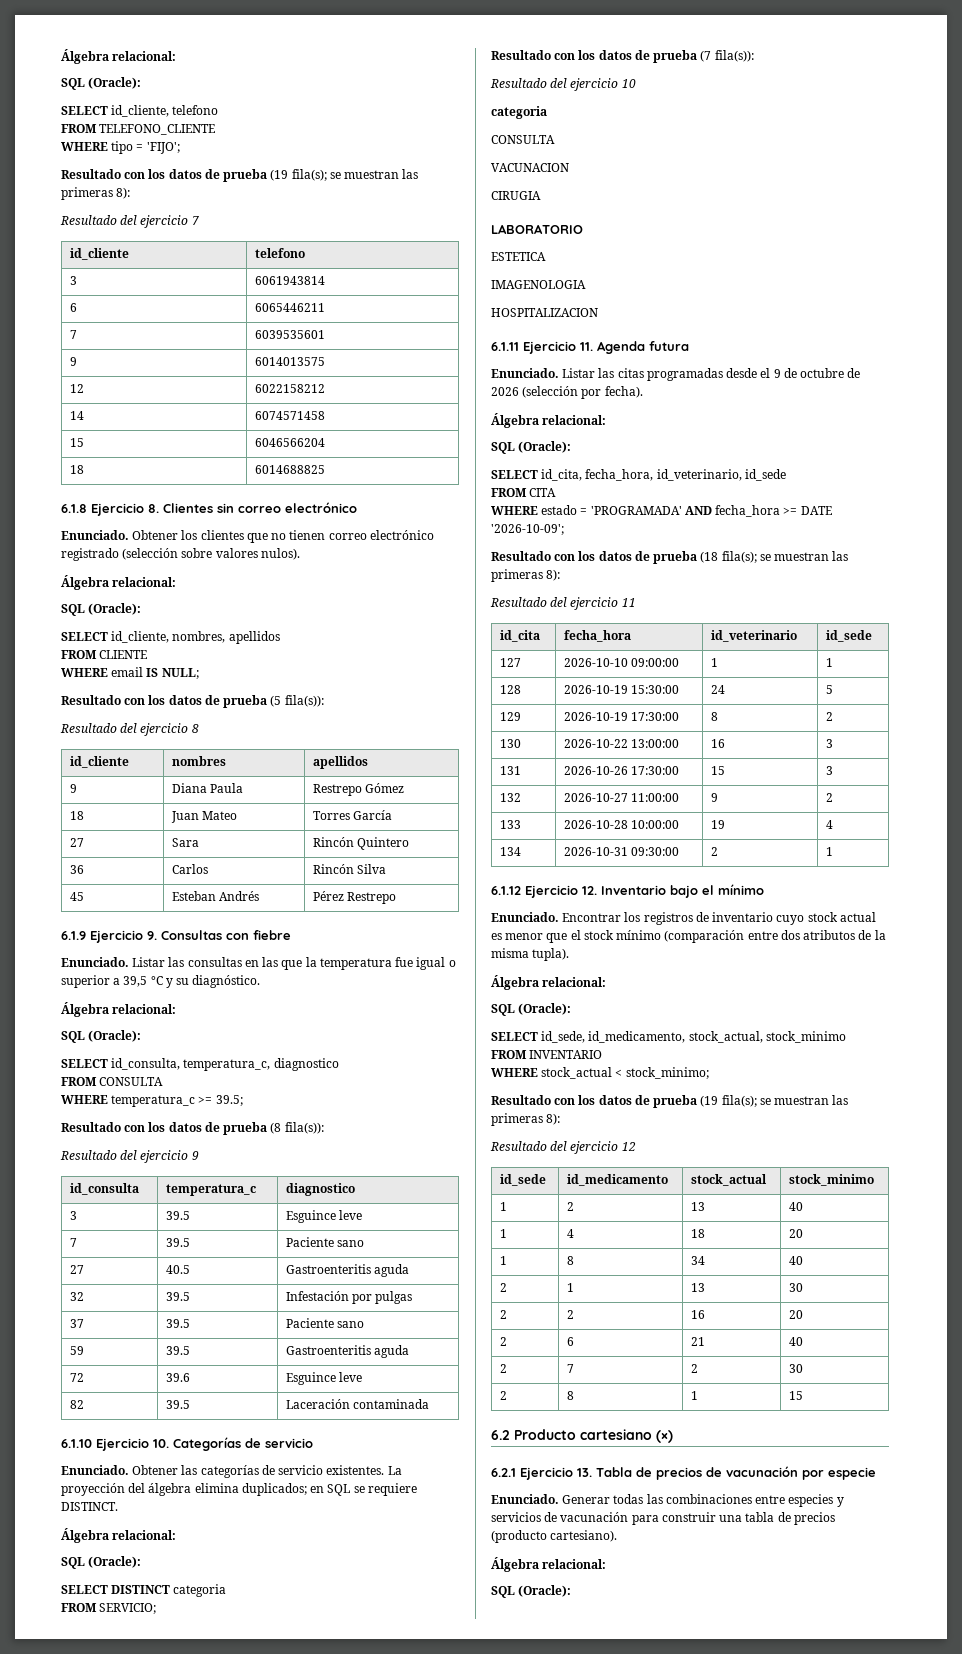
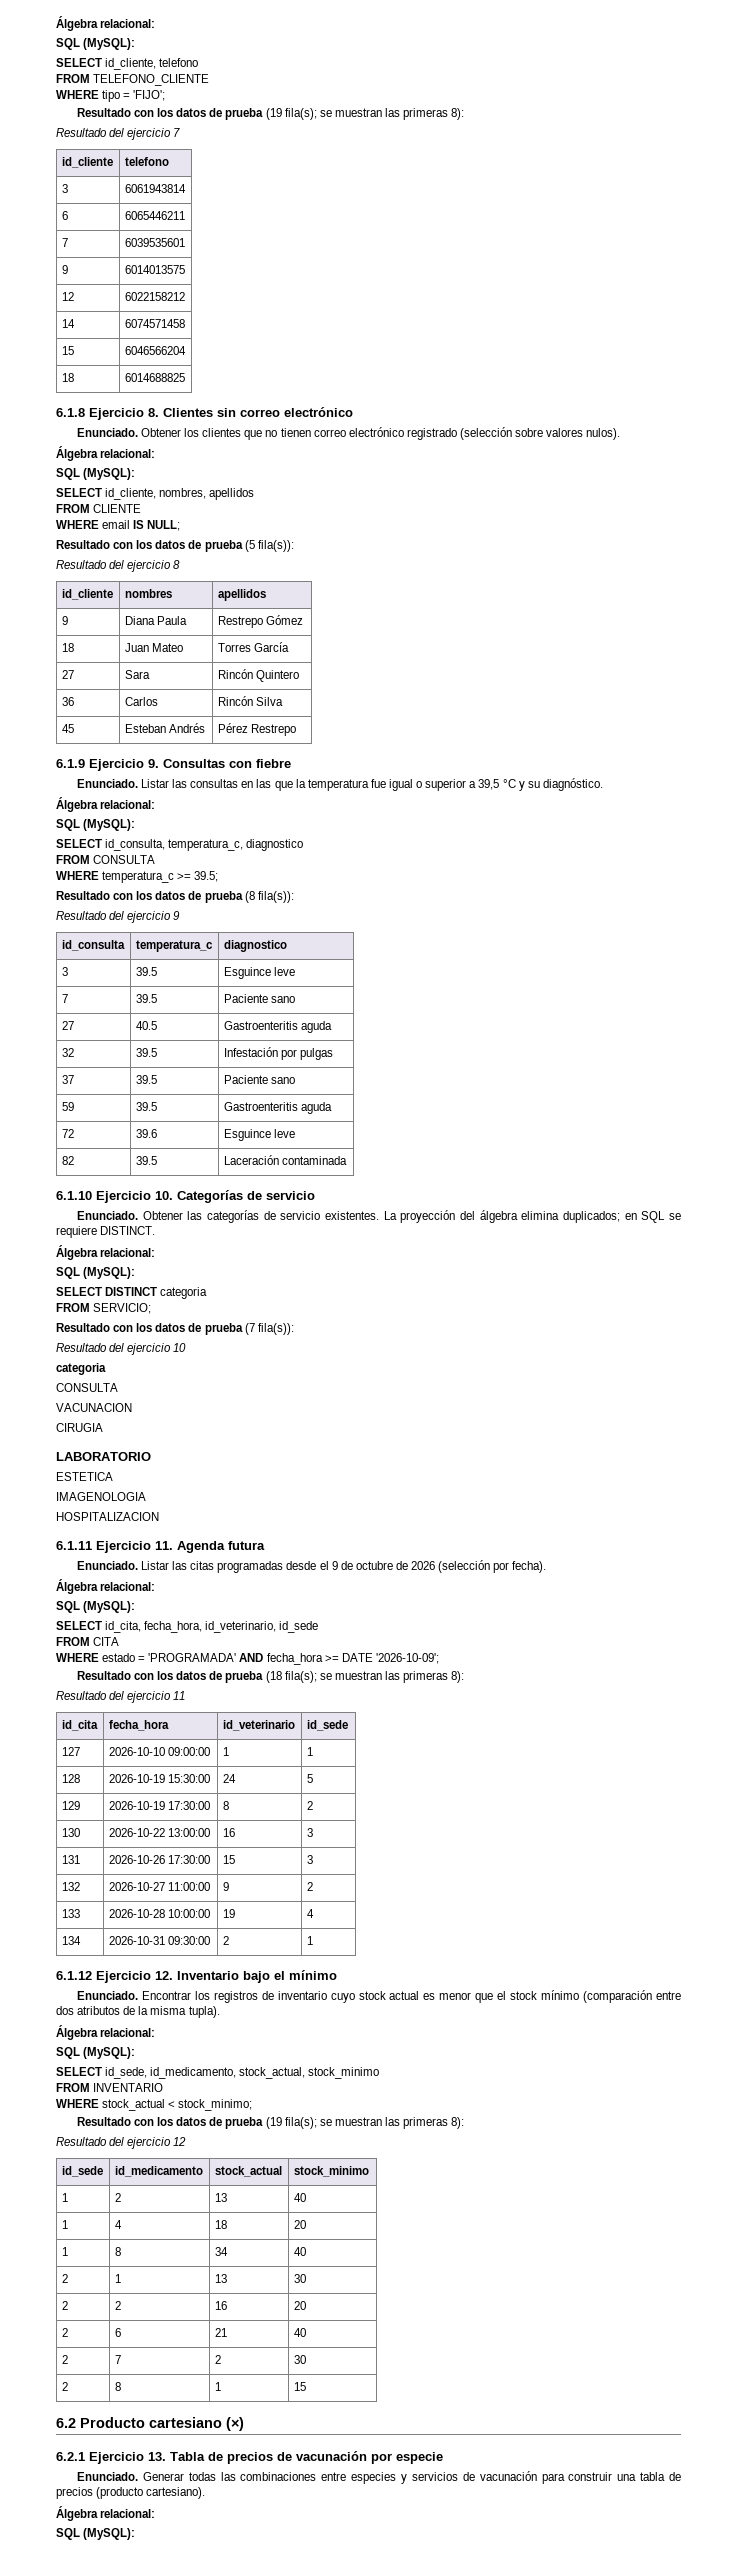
[61,49,177,64] [61,77,142,90] Álgebra relacional: // SQL (Oracle): -> [56,16,156,31] [56,38,136,50] Álgebra relacional: // SQL (MySQL):
[88,603,142,615] (Oracle): -> [83,468,136,480] (MySQL):
[88,1030,142,1042] (Oracle): -> [83,819,136,831] (MySQL):
[88,1556,142,1568] (Oracle): -> [83,1267,136,1279] (MySQL):
[518,441,572,453] (Oracle): -> [83,1601,136,1613] (MySQL):
[518,1003,572,1015] (Oracle): -> [83,2047,136,2059] (MySQL):
[518,1585,572,1597] (Oracle): -> [83,2528,136,2540] (MySQL):

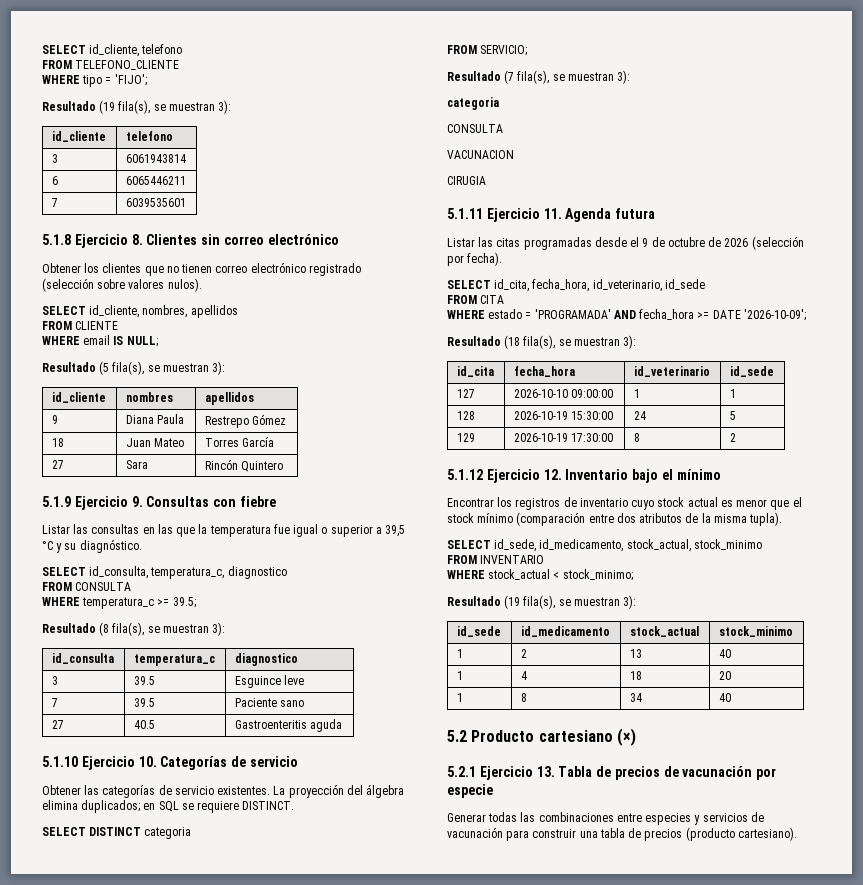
[56,16,156,31] [56,38,136,50] Álgebra relacional: // SQL (MySQL): // -> (42, 49) none
[134,108,465,120] [56,128,181,140] con los datos de prueba (19 fila(s); se muestran las primeras 8): // Resultado del ejercicio 7 -> [99,100,232,114] (19 fila(s), se muestran 3):
[61,265,68,274] [124,265,185,274] [61,292,74,301] [124,292,185,301] [61,319,75,328] [124,319,185,328] [61,346,74,355] [124,346,186,355] [61,373,74,382] [124,373,185,382] [56,408,85,417] // 9 | 6014013575 // 12 | 6022158212 // 14 | 6074571458 // 15 | 6046566204 // 18 | 6014688825 // 6.1.8 -> [42,234,71,245] // 5.1.8
[76,428,138,437] Enunciado. -> (339, 239) none
[56,446,156,461] [56,468,136,480] // Álgebra relacional: // SQL (MySQL): -> (202, 285) none
[113,540,294,552] [56,560,181,572] con los datos de prueba (5 fila(s)): // Resultado del ejercicio 8 -> [99,361,226,375] (5 fila(s), se muestran 3):
[61,697,74,706] [124,697,158,706] [217,696,283,706] [61,724,74,733] [124,723,205,733] [217,723,296,736] [56,759,85,768] // 36 | Carlos | Rincón Silva // 45 | Esteban Andrés | Pérez Restrepo // 6.1.9 -> [42,496,71,507] // 5.1.9
[76,779,138,788] Enunciado. -> (276, 501) none
[56,797,156,812] [56,819,136,831] // Álgebra relacional: // SQL (MySQL): -> (142, 546) none
[113,891,294,903] [56,911,181,923] con los datos de prueba (8 fila(s)): // Resultado del ejercicio 9 -> [99,622,226,636] (8 fila(s), se muestran 3):
[61,1048,74,1057] [135,1048,157,1057] [223,1047,333,1060] [61,1075,74,1084] [135,1075,157,1084] [223,1075,295,1084] [61,1102,74,1111] [135,1102,157,1111] [223,1102,332,1114] [61,1129,74,1138] [135,1129,157,1138] [223,1129,295,1141] [61,1156,74,1165] [135,1156,157,1165] [223,1155,347,1165] [56,1191,92,1200] // 32 | 39.5 | Infestación por pulgas // 37 | 39.5 | Paciente sano // 59 | 39.5 | Gastroenteritis aguda // 72 | 39.6 | Esguince leve // 82 | 39.5 | Laceración contaminada // 6.1.10 -> [42,756,78,767] // 5.1.10
[76,1211,138,1220] Enunciado. -> (298, 761) none
[56,1245,156,1260] [56,1267,136,1279] // Álgebra relacional: // SQL (MySQL): -> (295, 805) none
[113,1323,294,1335] [56,1343,187,1355] con los datos de prueba (7 fila(s)): // Resultado del ejercicio 10 -> [504,70,631,84] (7 fila(s), se muestran 3):
[56,1452,151,1461] [56,1472,113,1481] [56,1492,146,1501] [56,1512,159,1521] [56,1541,92,1550] LABORATORIO // ESTETICA // IMAGENOLOGIA // HOSPITALIZACION // 6.1.11 -> [447,208,483,219] 5.1.11
[76,1561,138,1570] Enunciado. -> (656, 213) none
[56,1579,156,1594] [56,1601,136,1613] // Álgebra relacional: // SQL (MySQL): -> (503, 259) none
[134,1671,465,1683] [56,1691,186,1703] con los datos de prueba (18 fila(s); se muestran las primeras 8): // Resultado del ejercicio 11 -> [504,335,637,349] (18 fila(s), se muestran 3):
[61,1828,80,1837] [108,1828,210,1837] [222,1828,235,1837] [306,1828,313,1837] [61,1855,80,1864] [108,1855,210,1864] [222,1855,235,1864] [306,1855,313,1864] [61,1882,80,1891] [108,1882,210,1891] [222,1882,229,1891] [306,1882,313,1891] [61,1909,80,1918] [108,1909,210,1918] [222,1909,235,1918] [306,1909,314,1918] [61,1936,81,1945] [108,1936,210,1945] [222,1936,229,1945] [306,1936,313,1945] [56,1971,92,1980] // 130 | 2026-10-22 13:00:00 | 16 | 3 // 131 | 2026-10-26 17:30:00 | 15 | 3 // 132 | 2026-10-27 11:00:00 | 9 | 2 // 133 | 2026-10-28 10:00:00 | 19 | 4 // 134 | 2026-10-31 09:30:00 | 2 | 1 // 6.1.12 -> [447,469,483,480] // 5.1.12
[76,1991,138,2000] Enunciado. -> (721, 474) none
[56,2025,156,2040] [56,2047,136,2059] // Álgebra relacional: // SQL (MySQL): -> (783, 519) none
[134,2117,465,2129] [56,2137,187,2149] con los datos de prueba (19 fila(s); se muestran las primeras 8): // Resultado del ejercicio 12 -> [504,595,637,609] (19 fila(s), se muestran 3):
[61,2274,68,2283] [114,2274,121,2283] [214,2274,227,2283] [293,2274,306,2283] [61,2301,68,2310] [114,2301,121,2310] [214,2301,227,2310] [293,2301,306,2310] [61,2328,68,2337] [114,2328,121,2337] [214,2328,227,2337] [293,2328,306,2337] [61,2355,68,2364] [114,2355,121,2364] [214,2355,221,2364] [293,2355,306,2364] [61,2382,68,2391] [114,2382,121,2391] [214,2382,221,2391] [293,2382,306,2391] [56,2418,76,2428] // 2 | 1 | 13 | 30 // 2 | 2 | 16 | 20 // 2 | 6 | 21 | 40 // 2 | 7 | 2 | 30 // 2 | 8 | 1 | 15 // 6.2 -> [447,730,467,742] // 5.2
[56,2452,85,2461] 6.2.1 -> [447,766,476,777] 5.2.1
[76,2472,138,2481] Enunciado. -> (493, 791) none
[56,2506,156,2521] [56,2528,136,2540] // Álgebra relacional: // SQL (MySQL): -> (797, 834) none

